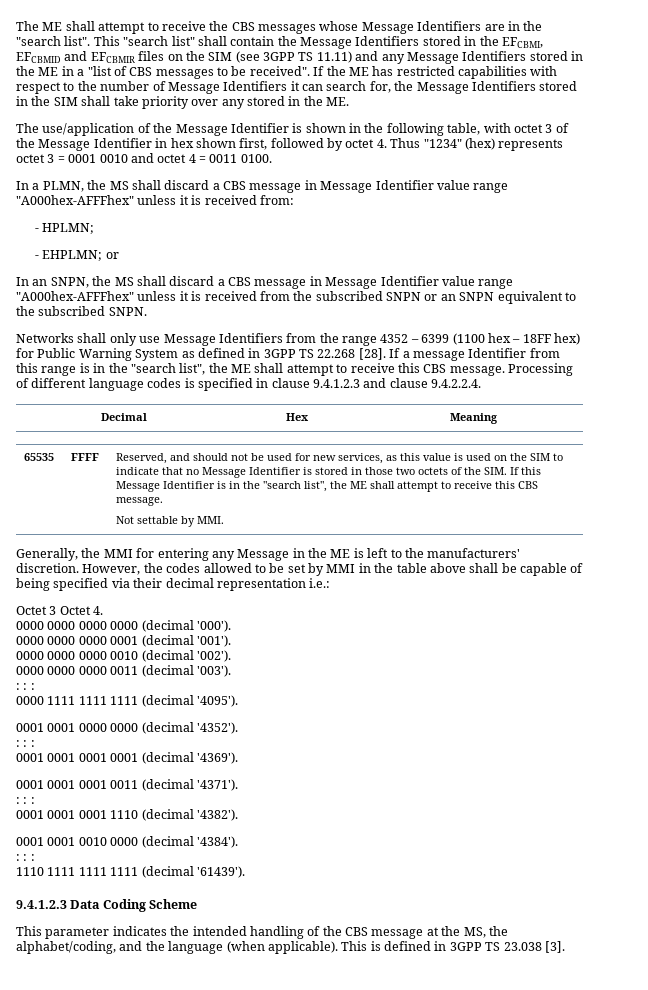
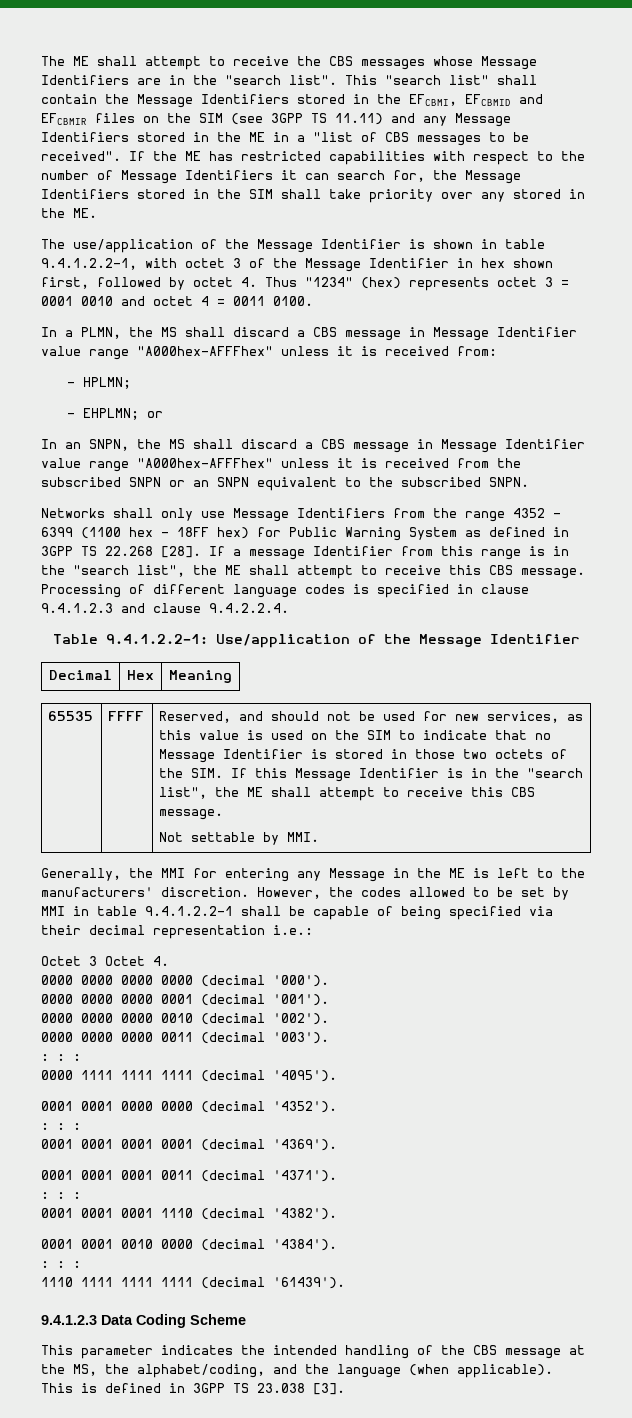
[364,123,481,136] the following table, -> [505,239,545,249] [41,258,137,270] table 9.4.1.2.2-1,
(482, 383) none -> [52,634,580,648] // Table 9.4.1.2.2-1: Use/application of the Message Identifier
[374,563,466,573] the table above -> [97,906,233,916] table 9.4.1.2.2-1

